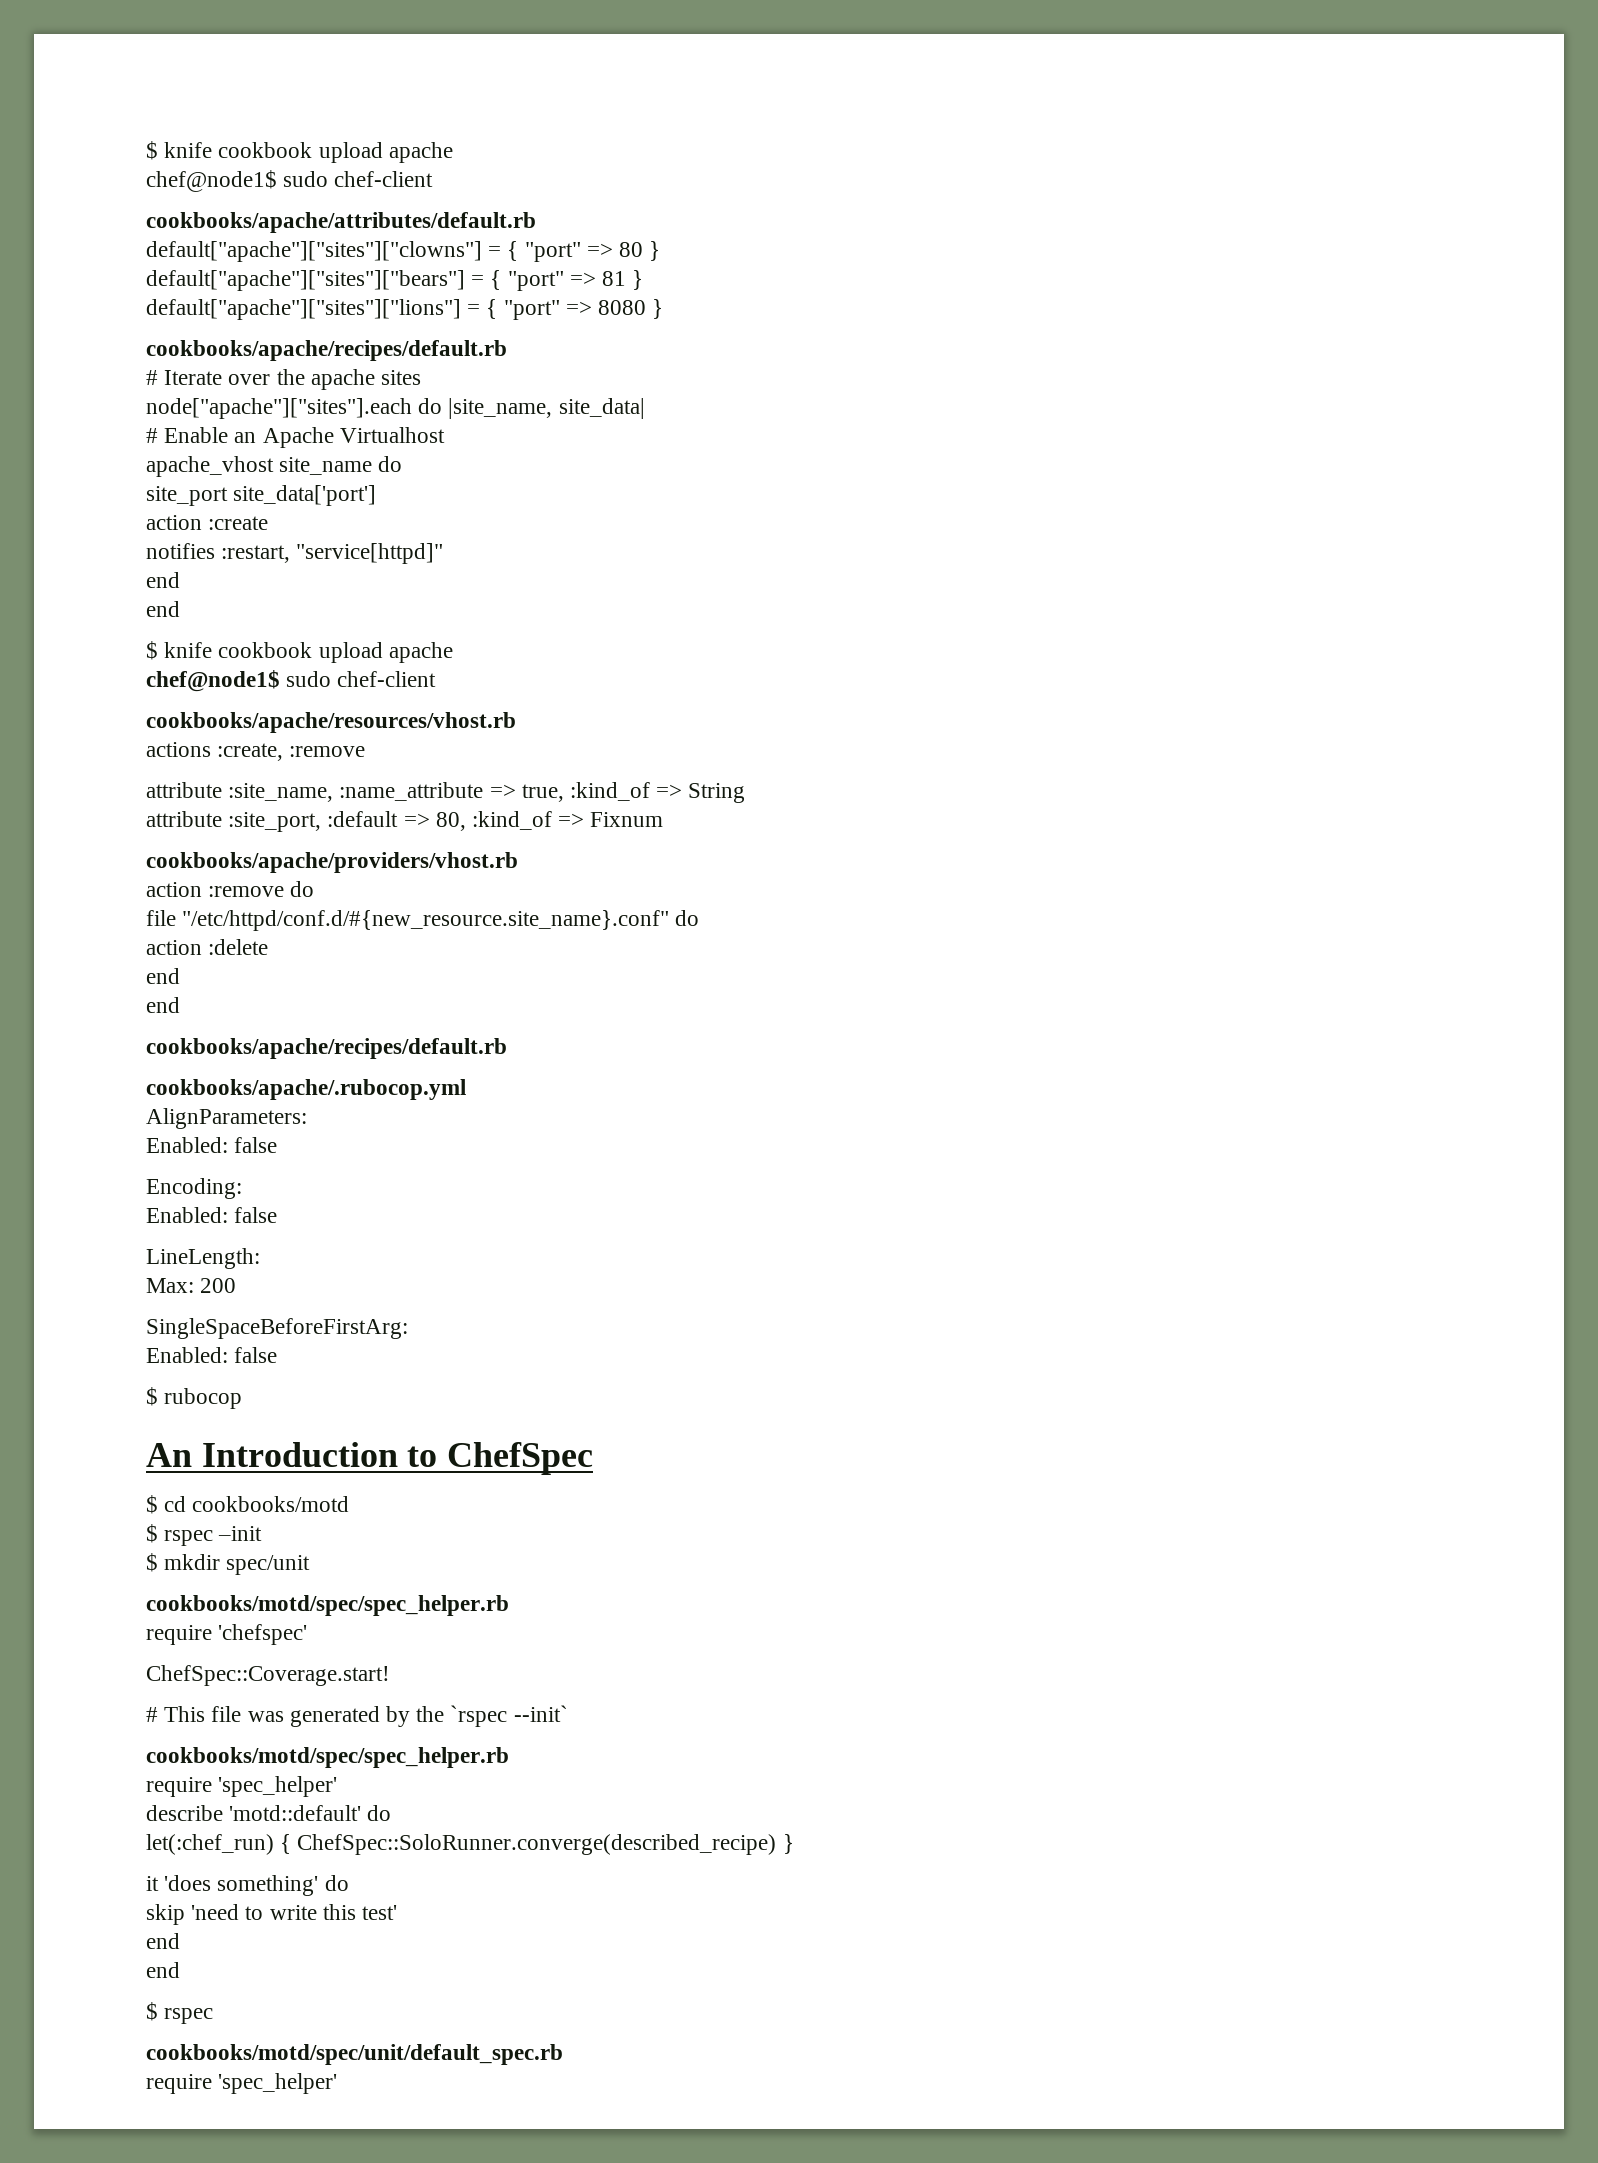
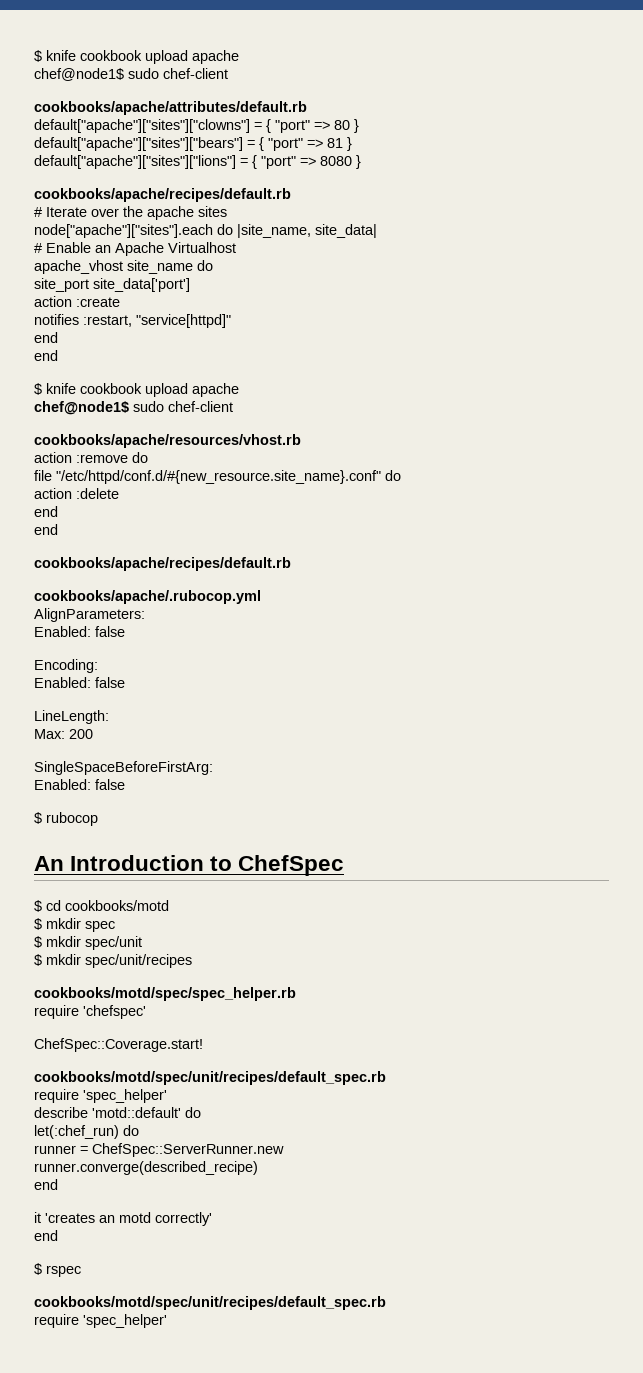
[146,742,366,761] [146,782,746,803] [146,811,664,832] [146,852,518,873] // actions :create, :remove // attribute :site_name, :name_attribute => true, :kind_of => String // attribute :site_port, :default => 80, :kind_of => Fixnum // cookbooks/apache/providers/vhost.rb -> (301, 441) none
[164,1526,263,1546] rspec –init -> [46,918,115,932] mkdir spec
(311, 1565) none -> [34,954,192,968] // $ mkdir spec/unit/recipes
[146,1705,568,1727] [146,1747,509,1768] # This file was generated by the `rspec --init` // cookbooks/motd/spec/spec_helper.rb -> [34,1071,386,1085] cookbooks/motd/spec/unit/recipes/default_spec.rb
[280,1834,794,1855] [146,1875,349,1896] [146,1904,398,1925] [146,1933,180,1949] { ChefSpec::SoloRunner.converge(described_recipe) } // it 'does something' do // skip 'need to write this test' // end -> [123,1125,139,1136] [34,1143,284,1157] [34,1161,258,1175] [34,1179,58,1190] [34,1212,212,1226] do // runner = ChefSpec::ServerRunner.new // runner.converge(described_recipe) // end // it 'creates an motd correctly'
[146,2044,563,2065] cookbooks/motd/spec/unit/default_spec.rb -> [34,1296,386,1310] cookbooks/motd/spec/unit/recipes/default_spec.rb

